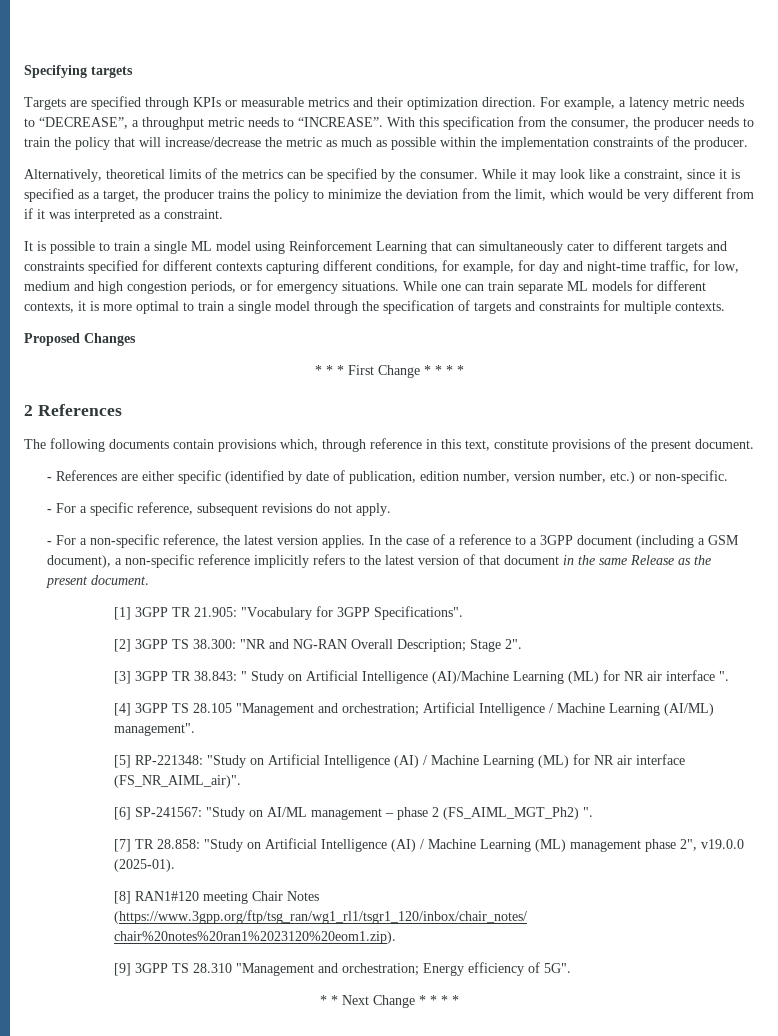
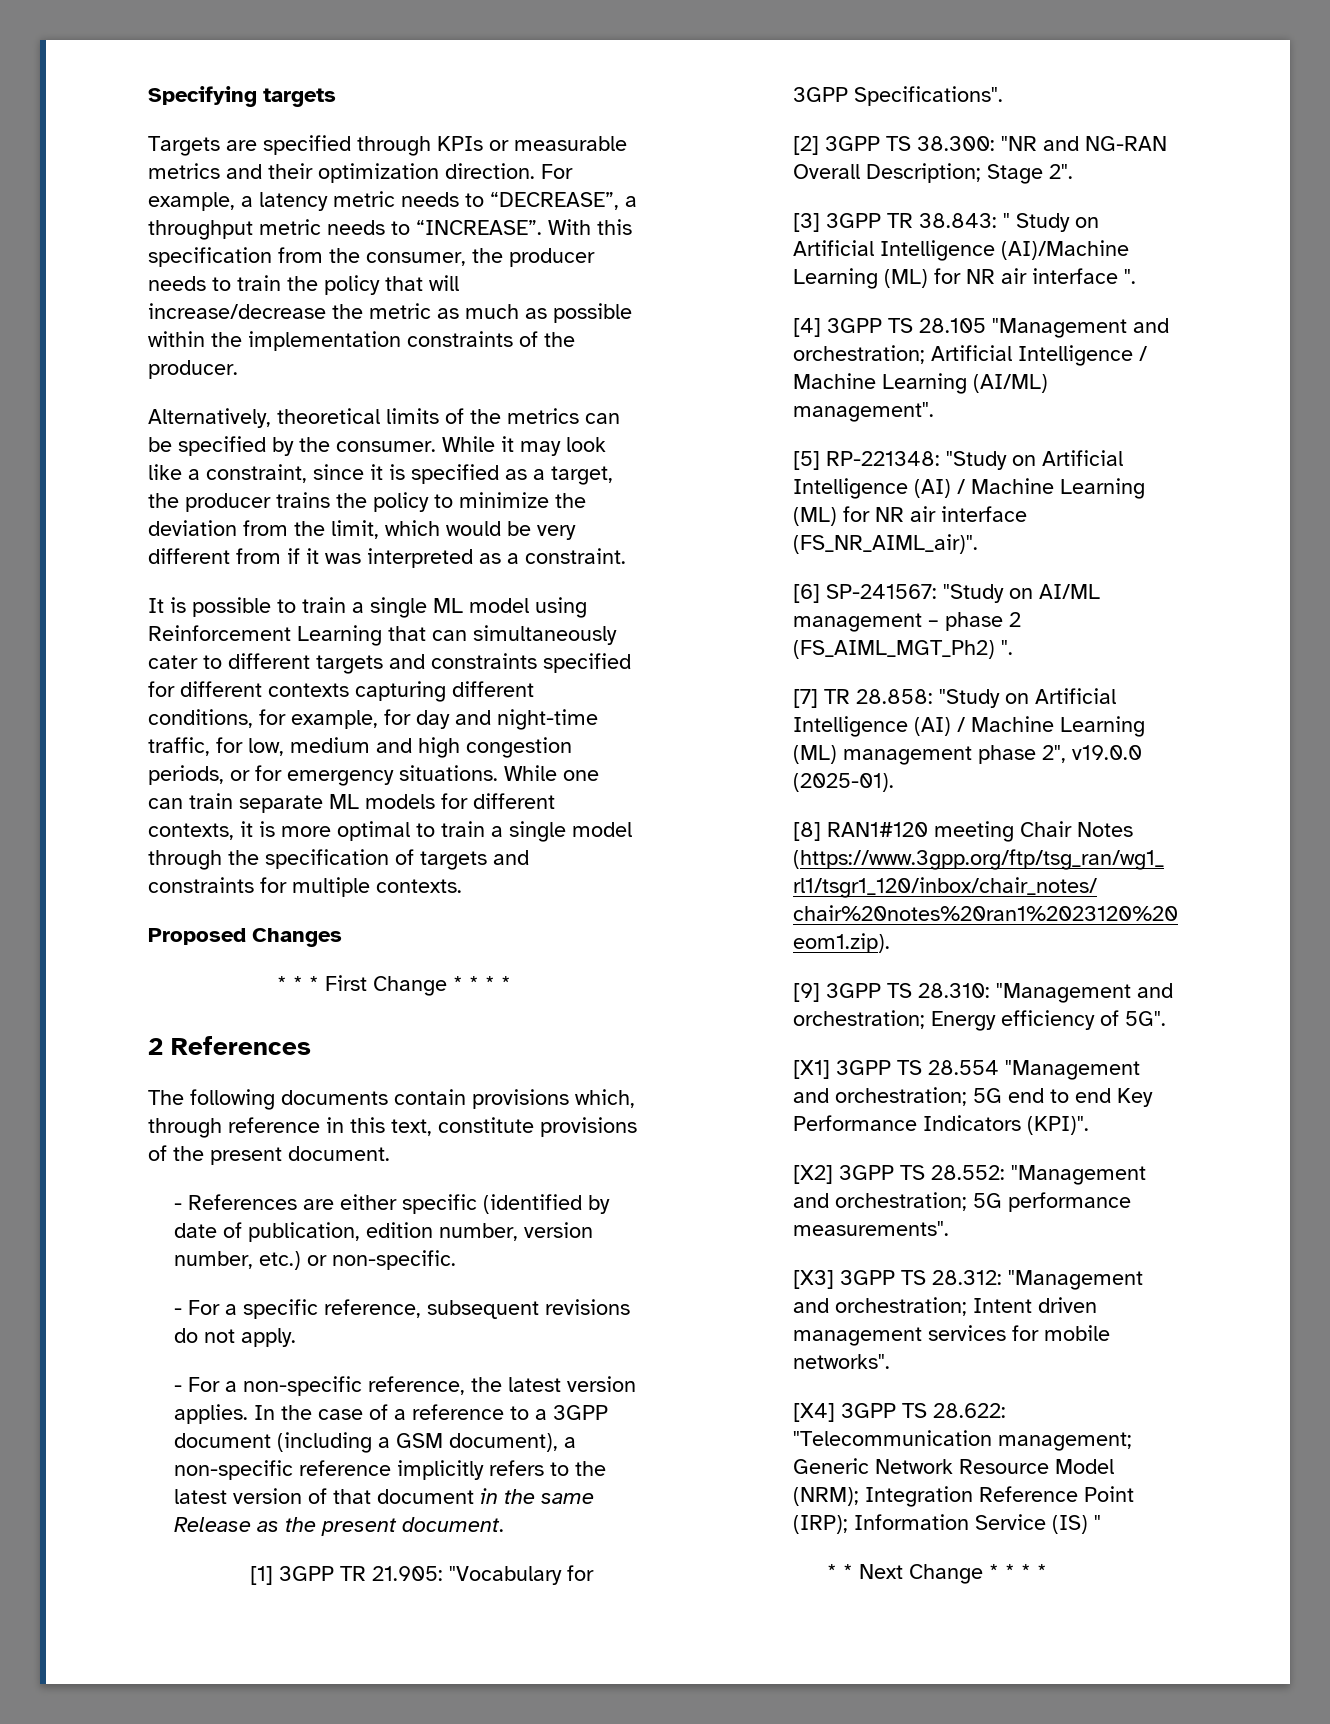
[193,963,233,973] 28.310 -> [918,983,991,998] 28.310:
(572, 968) none -> [793,1060,1141,1080] [793,1087,1154,1107] [793,1115,1090,1135] [793,1165,1147,1185] [793,1192,1132,1212] [793,1221,950,1236] [793,1270,1144,1290] [793,1297,1098,1316] [793,1325,1111,1346] [793,1354,891,1369] [793,1403,1007,1422] [793,1430,1133,1451] [793,1458,1115,1474] [793,1486,1135,1507] [793,1514,1102,1534] // [X1] 3GPP TS 28.554 "Management and orchestration; 5G end to end Key Performance Indicators (KPI)". // [X2] 3GPP TS 28.552: "Management and orchestration; 5G performance measurements". // [X3] 3GPP TS 28.312: "Management and orchestration; Intent driven management services for mobile networks". // [X4] 3GPP TS 28.622: "Telecommunication management; Generic Network Resource Model (NRM); Integration Reference Point (IRP); Information Service (IS) "

